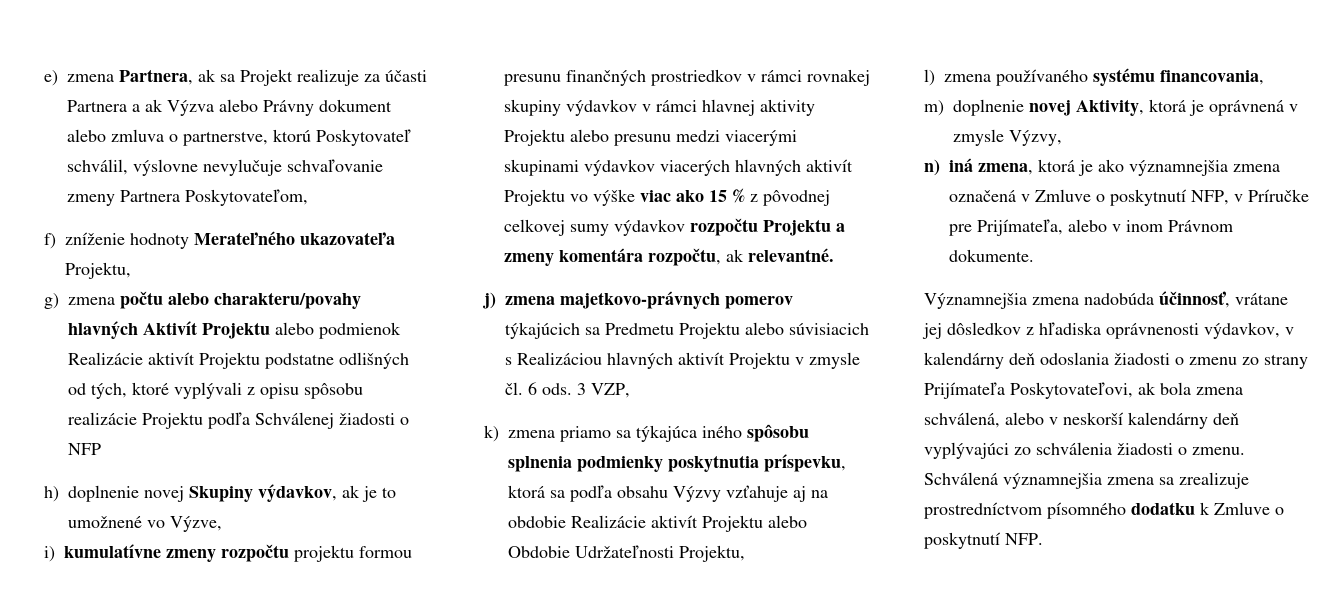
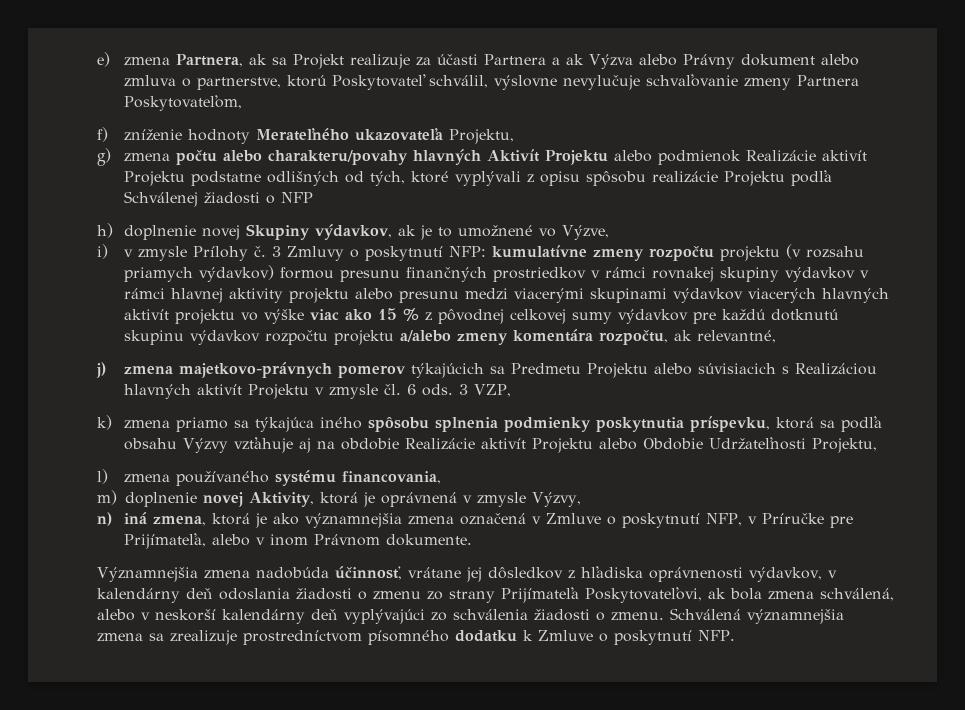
[64,544,355,562] kumulatívne zmeny rozpočtu projektu -> [124,244,865,261] [124,265,275,282] v zmysle Prílohy č. 3 Zmluvy o poskytnutí NFP: kumulatívne zmeny rozpočtu projektu (v rozsahu priamych výdavkov)
[504,129,566,146] Projektu -> [289,288,350,303] projektu
[504,189,566,206] Projektu -> [175,309,236,324] projektu
[690,218,846,236] rozpočtu Projektu a -> [693,309,840,324] [124,330,452,345] pre každú dotknutú skupinu výdavkov rozpočtu projektu a/alebo
[748,248,835,262] relevantné. -> [697,330,777,343] relevantné,

